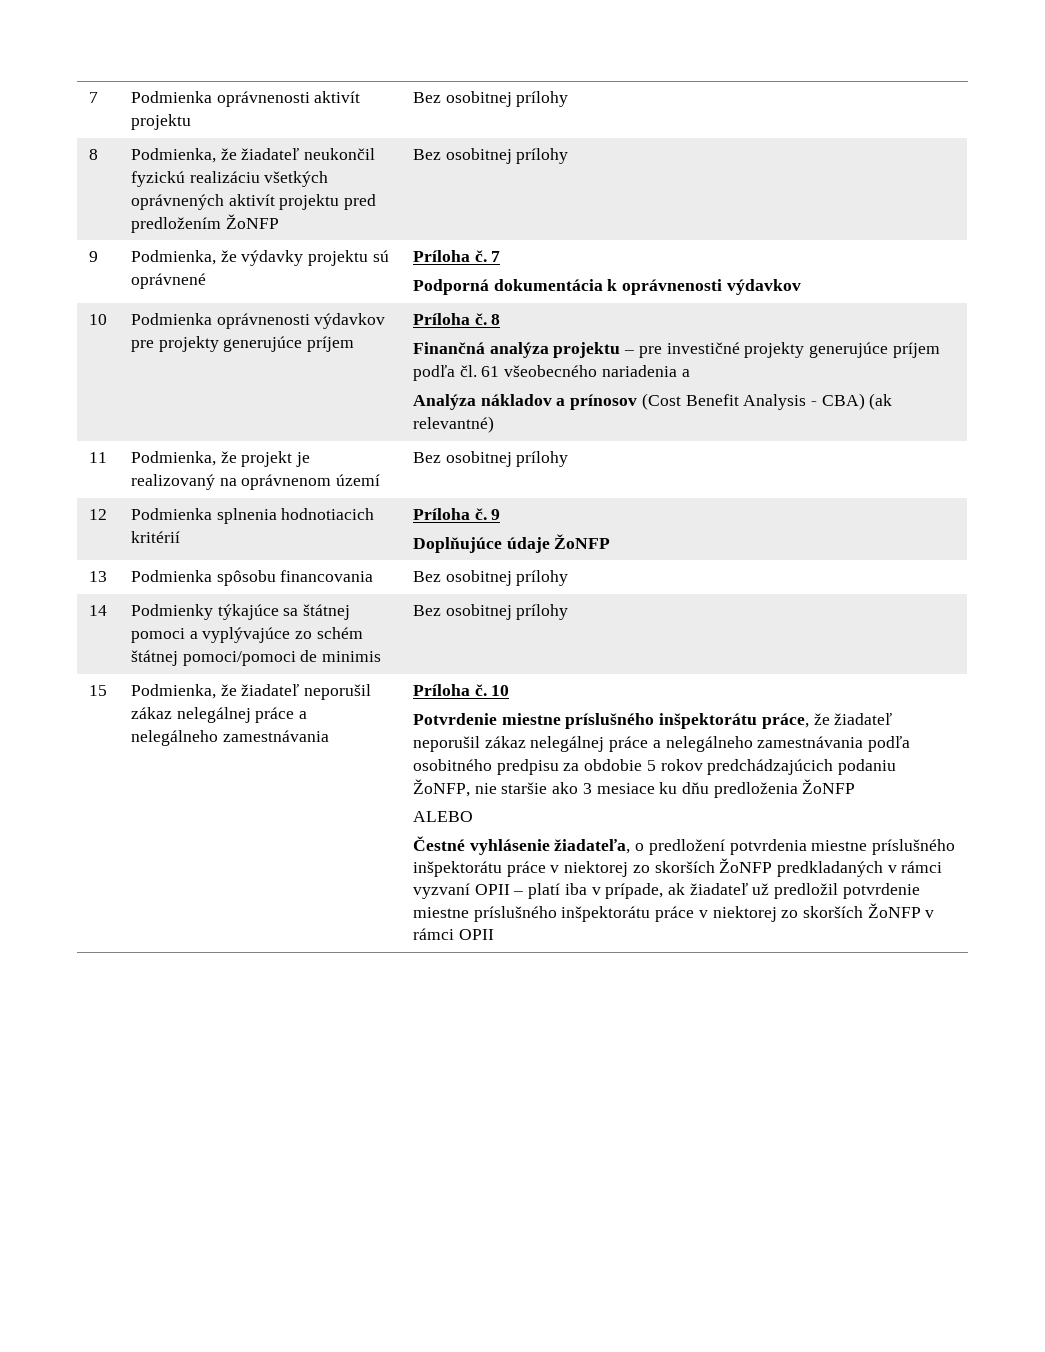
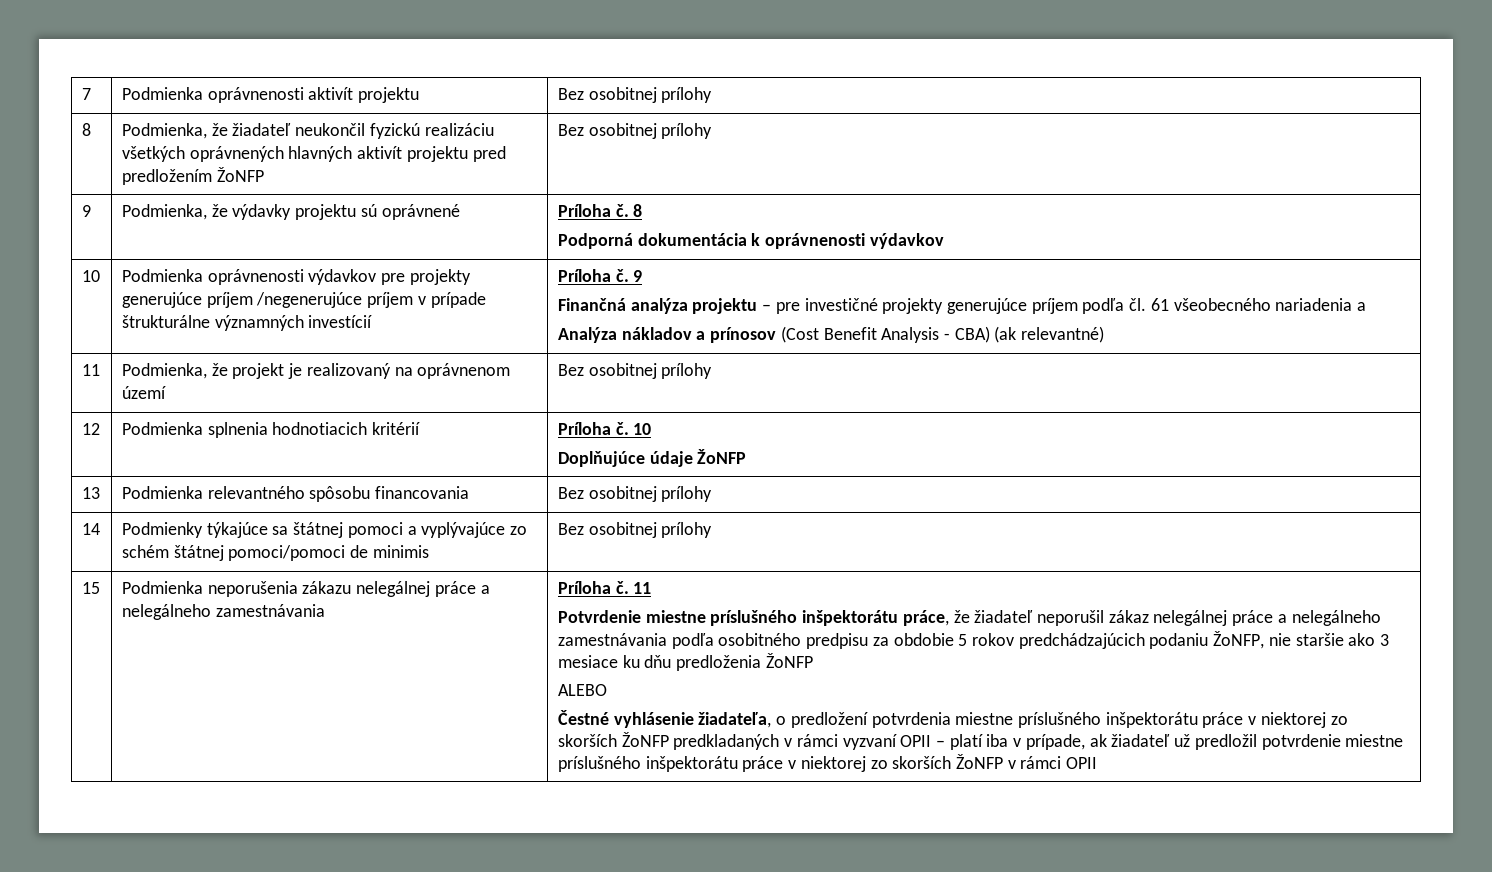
(224, 202) none -> [288,146,353,162] hlavných
[491,251,501,262] 7 -> [633,204,643,217] 8
[412,313,501,325] | Príloha č. 8 -> [256,292,486,308] [121,315,373,331] [557,269,643,282] /negenerujúce príjem v prípade štrukturálne významných investícií | Príloha č. 9
[491,509,501,520] 9 -> [633,423,652,435] 10
(212, 576) none -> [207,486,305,499] relevantného
[130,684,372,700] [130,707,172,719] Podmienka, že žiadateľ neporušil zákaz -> [121,581,352,597] Podmienka neporušenia zákazu
[491,685,510,696] 10 -> [633,582,652,594] 11

